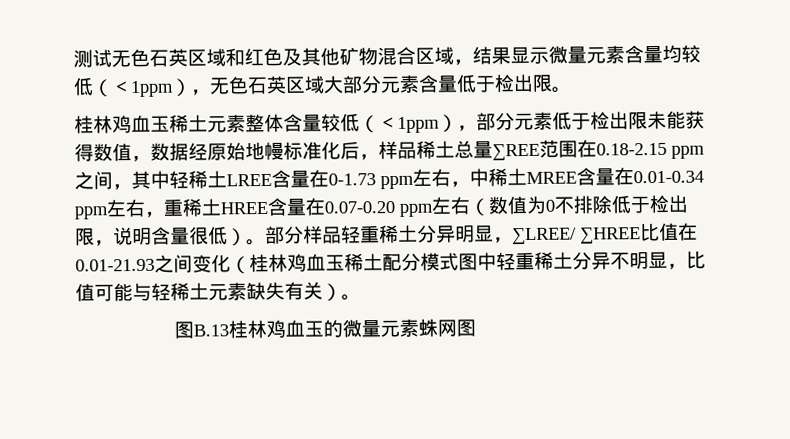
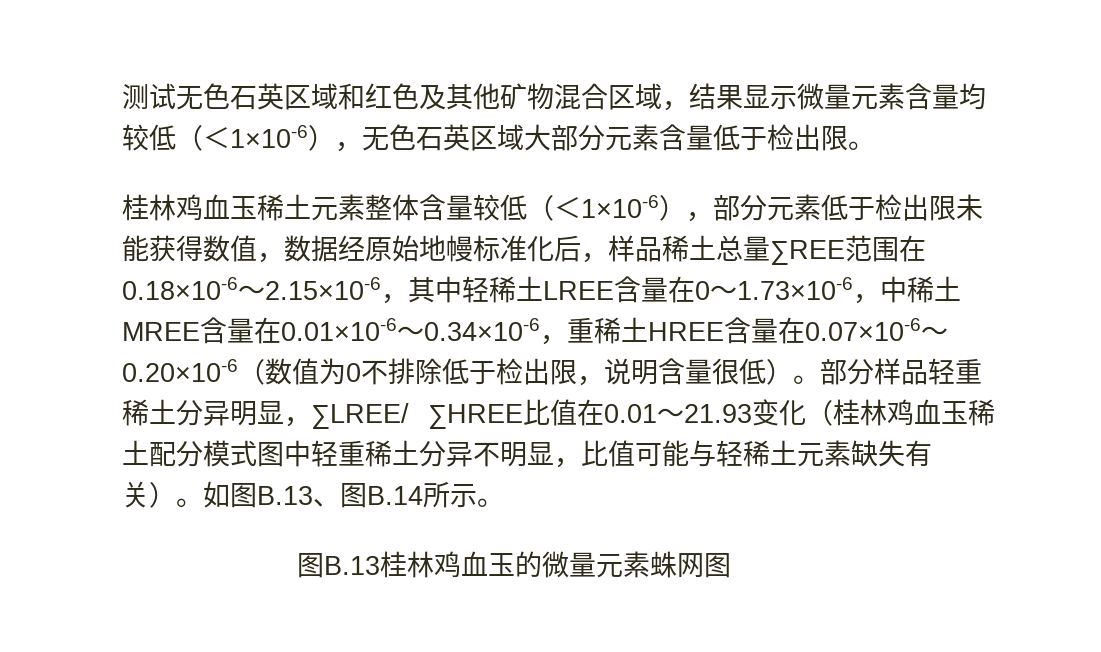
[130,80,174,98] 1ppm -> [230,125,308,148] 1×10-6
[397,116,440,133] 1ppm -> [581,195,659,218] 1×10-6
[596,142,705,159] [74,171,113,190] 0.18-2.15 ppm之间 -> [122,277,381,300] 0.18×10-6～2.15×10-6
[328,168,451,190] 0-1.73 ppm左右 -> [695,277,853,300] 0～1.73×10-6
[633,170,704,184] [74,198,145,220] 0.01-0.34 ppm左右 -> [281,318,540,341] 0.01×10-6～0.34×10-6
[324,196,470,217] 0.07-0.20 ppm左右 -> [805,318,948,341] [122,359,238,382] 0.07×10-6～0.20×10-6
[75,254,193,273] 0.01-21.93之间 -> [604,404,752,423] 0.01～21.93
(361, 297) none -> [203,481,504,508] 如图B.13、图B.14所示。

